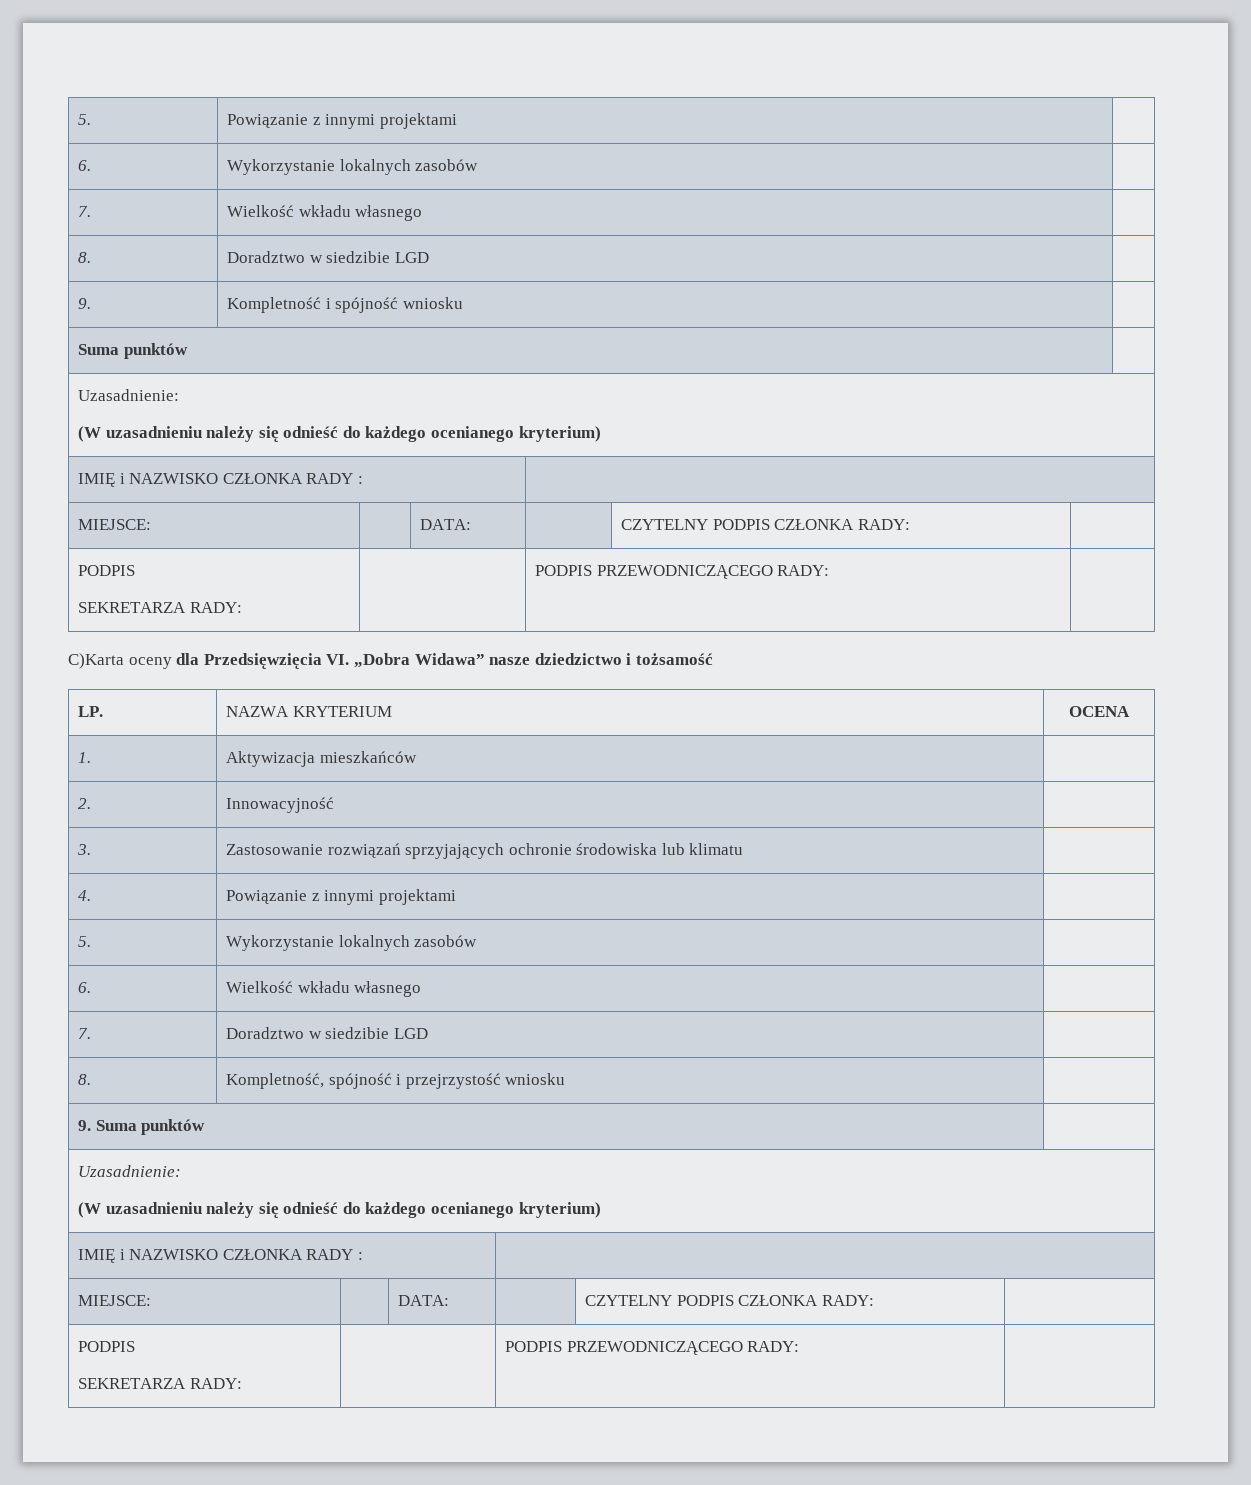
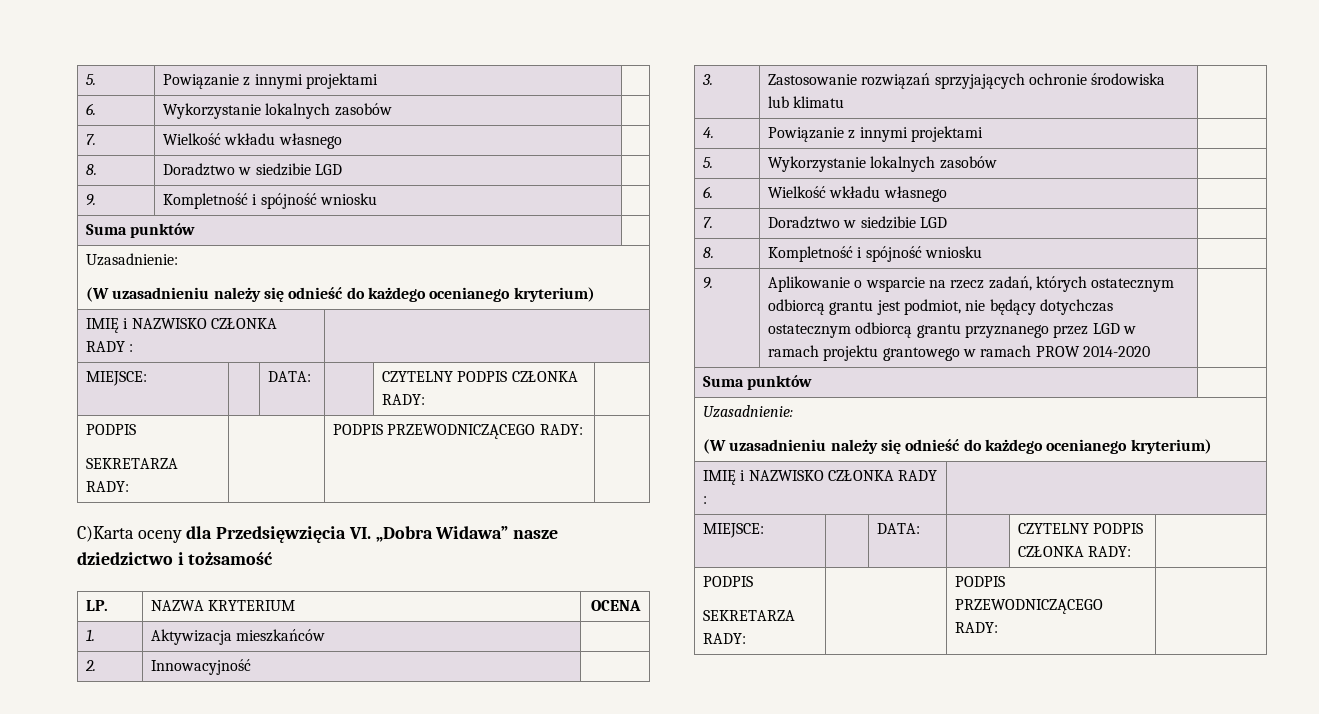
[225,1073,566,1089] [77,1120,91,1131] Kompletność, spójność i przejrzystość wniosku | // 9. -> [768,246,983,262] [703,277,714,289] [768,276,1175,292] [768,299,1114,315] [768,322,1137,338] [768,345,1151,361] Kompletność i spójność wniosku | // 9. | Aplikowanie o wsparcie na rzecz zadań, których ostatecznym odbiorcą grantu jest podmiot, nie będący dotychczas ostatecznym odbiorcą grantu przyznanego przez LGD w ramach projektu grantowego w ramach PROW 2014-2020 | //

